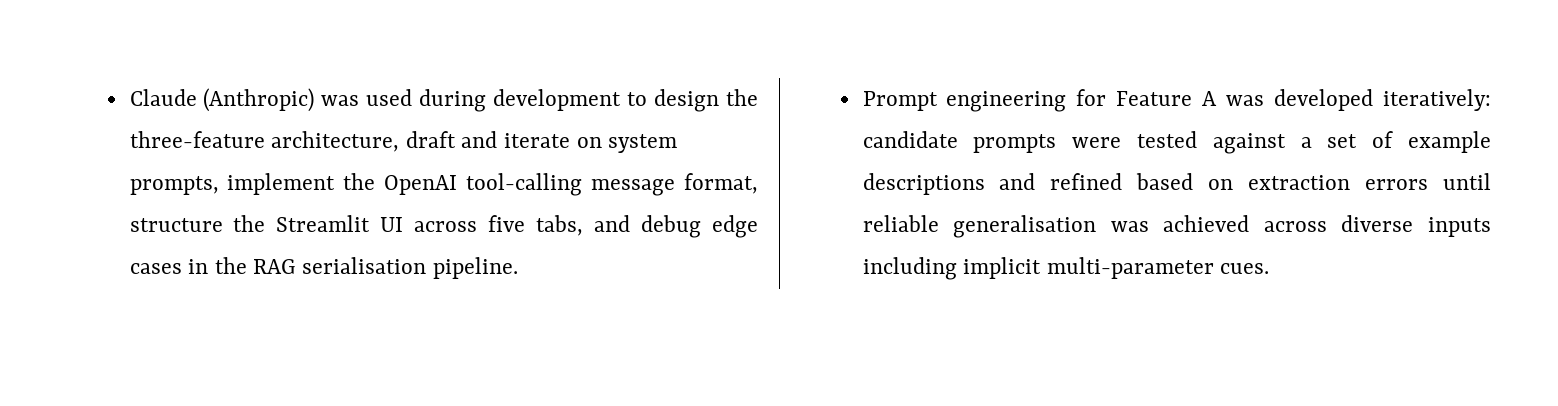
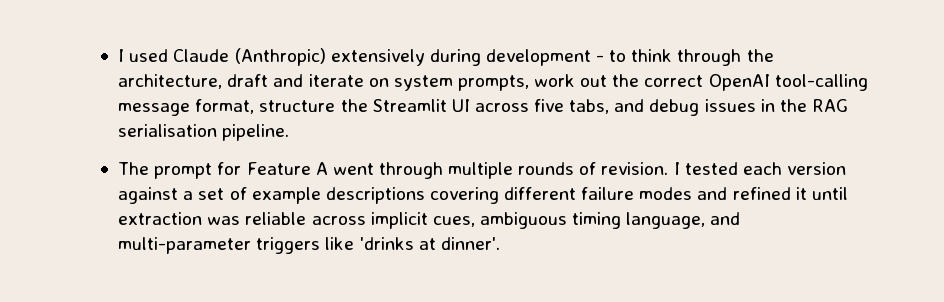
[129,88,759,112] [129,131,265,148] Claude (Anthropic) was used during development to design the three-feature -> [118,48,774,66] I used Claude (Anthropic) extensively during development - to think through the
[227,173,376,195] implement the -> [534,74,704,87] work out the correct
[711,215,758,238] [129,263,182,274] edge cases -> [704,99,756,112] issues
[862,91,1067,112] Prompt engineering -> [118,162,213,179] The prompt
[1226,89,1491,111] [862,131,1197,153] was developed iteratively: candidate prompts were tested -> [332,162,846,179] went through multiple rounds of revision. I tested each version
[999,173,1491,190] [862,215,1491,238] [862,257,1270,280] and refined based on extraction errors until reliable generalisation was achieved across diverse inputs including implicit multi-parameter cues. -> [429,187,848,204] [118,212,741,229] [118,237,500,254] covering different failure modes and refined it until extraction was reliable across implicit cues, ambiguous timing language, and multi-parameter triggers like 'drinks at dinner'.

